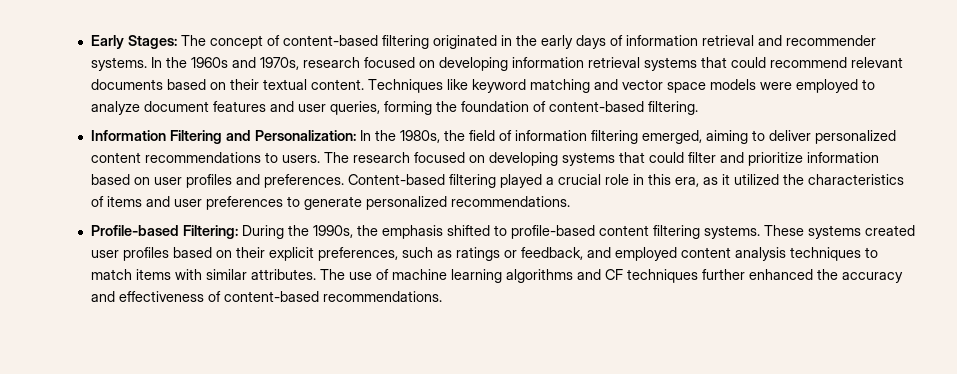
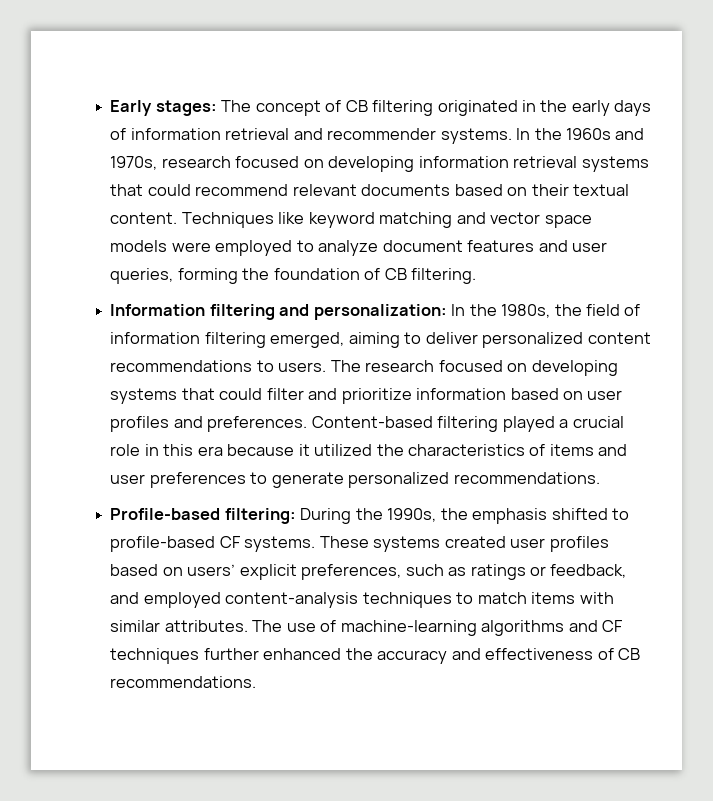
[128,35,178,49] Stages: -> [155,100,217,116] stages:
[283,35,379,46] content-based -> [345,100,368,112] CB
[549,101,645,112] content-based -> [384,268,407,280] CB
[170,130,357,144] Filtering and Personalization: -> [209,304,447,320] filtering and personalization:
[675,177,719,187] era, as -> [197,444,295,456] era because
[183,225,239,239] Filtering: -> [224,508,296,524] filtering:
[599,225,701,239] content filtering -> [219,536,240,548] CF
[236,247,266,258] their -> [187,564,236,576] users’
[681,247,787,261] content analysis -> [225,592,359,608] content-analysis
[392,269,503,283] machine learning -> [340,620,477,636] machine-learning
[224,291,320,302] content-based -> [618,648,641,660] CB

